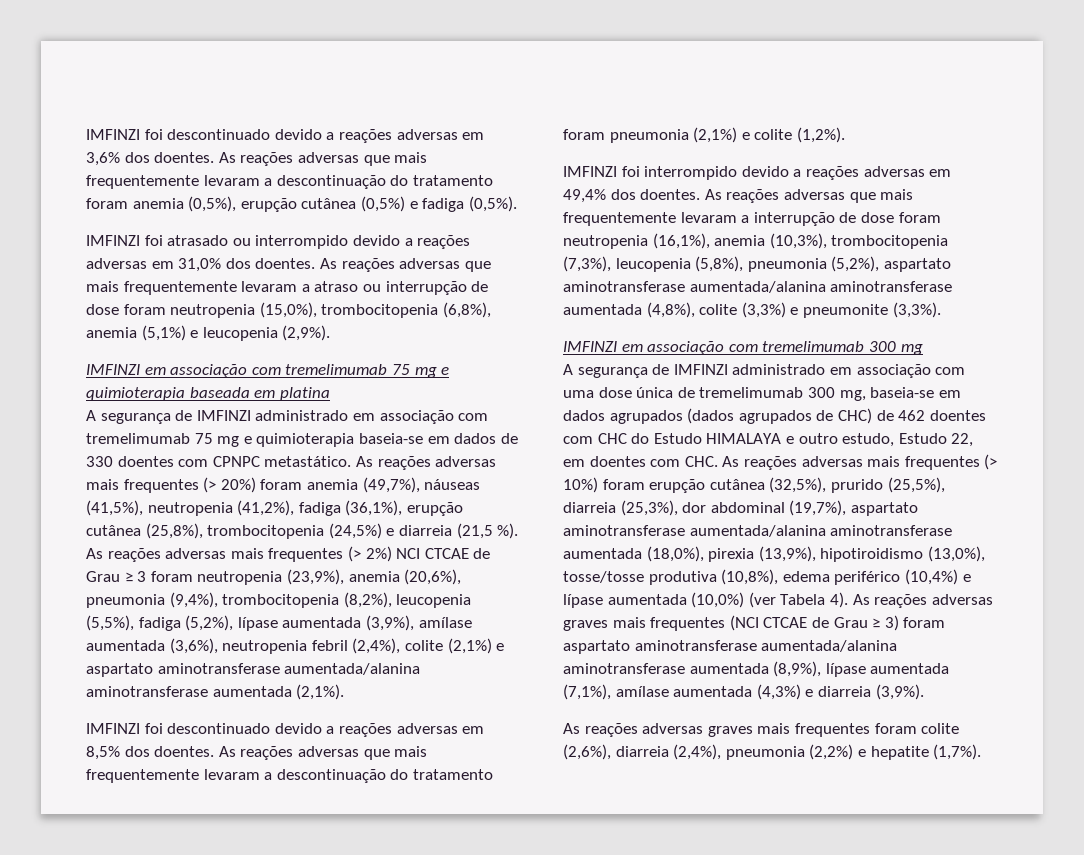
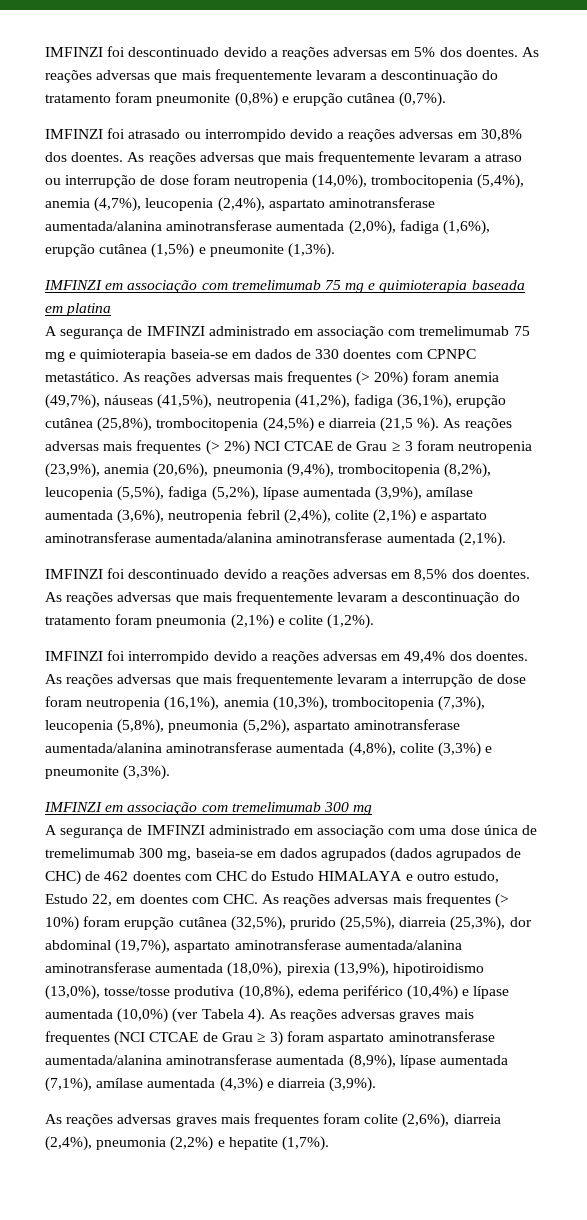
[86,129,485,143] [86,152,120,166] IMFINZI foi descontinuado devido a reações adversas em 3,6% -> [45,46,436,60] IMFINZI foi descontinuado devido a reações adversas em 5%
[132,196,517,212] anemia (0,5%), erupção cutânea (0,5%) e fadiga (0,5%). -> [156,92,447,107] pneumonite (0,8%) e erupção cutânea (0,7%).
[178,258,222,272] 31,0% -> [480,129,522,141] 30,8%
[259,302,491,318] [86,325,331,341] (15,0%), trombocitopenia (6,8%), anemia (5,1%) e leucopenia (2,9%). -> [312,174,525,189] [45,197,435,212] [45,220,490,235] [45,243,335,258] (14,0%), trombocitopenia (5,4%), anemia (4,7%), leucopenia (2,4%), aspartato aminotransferase aumentada/alanina aminotransferase aumentada (2,0%), fadiga (1,6%), erupção cutânea (1,5%) e pneumonite (1,3%).

